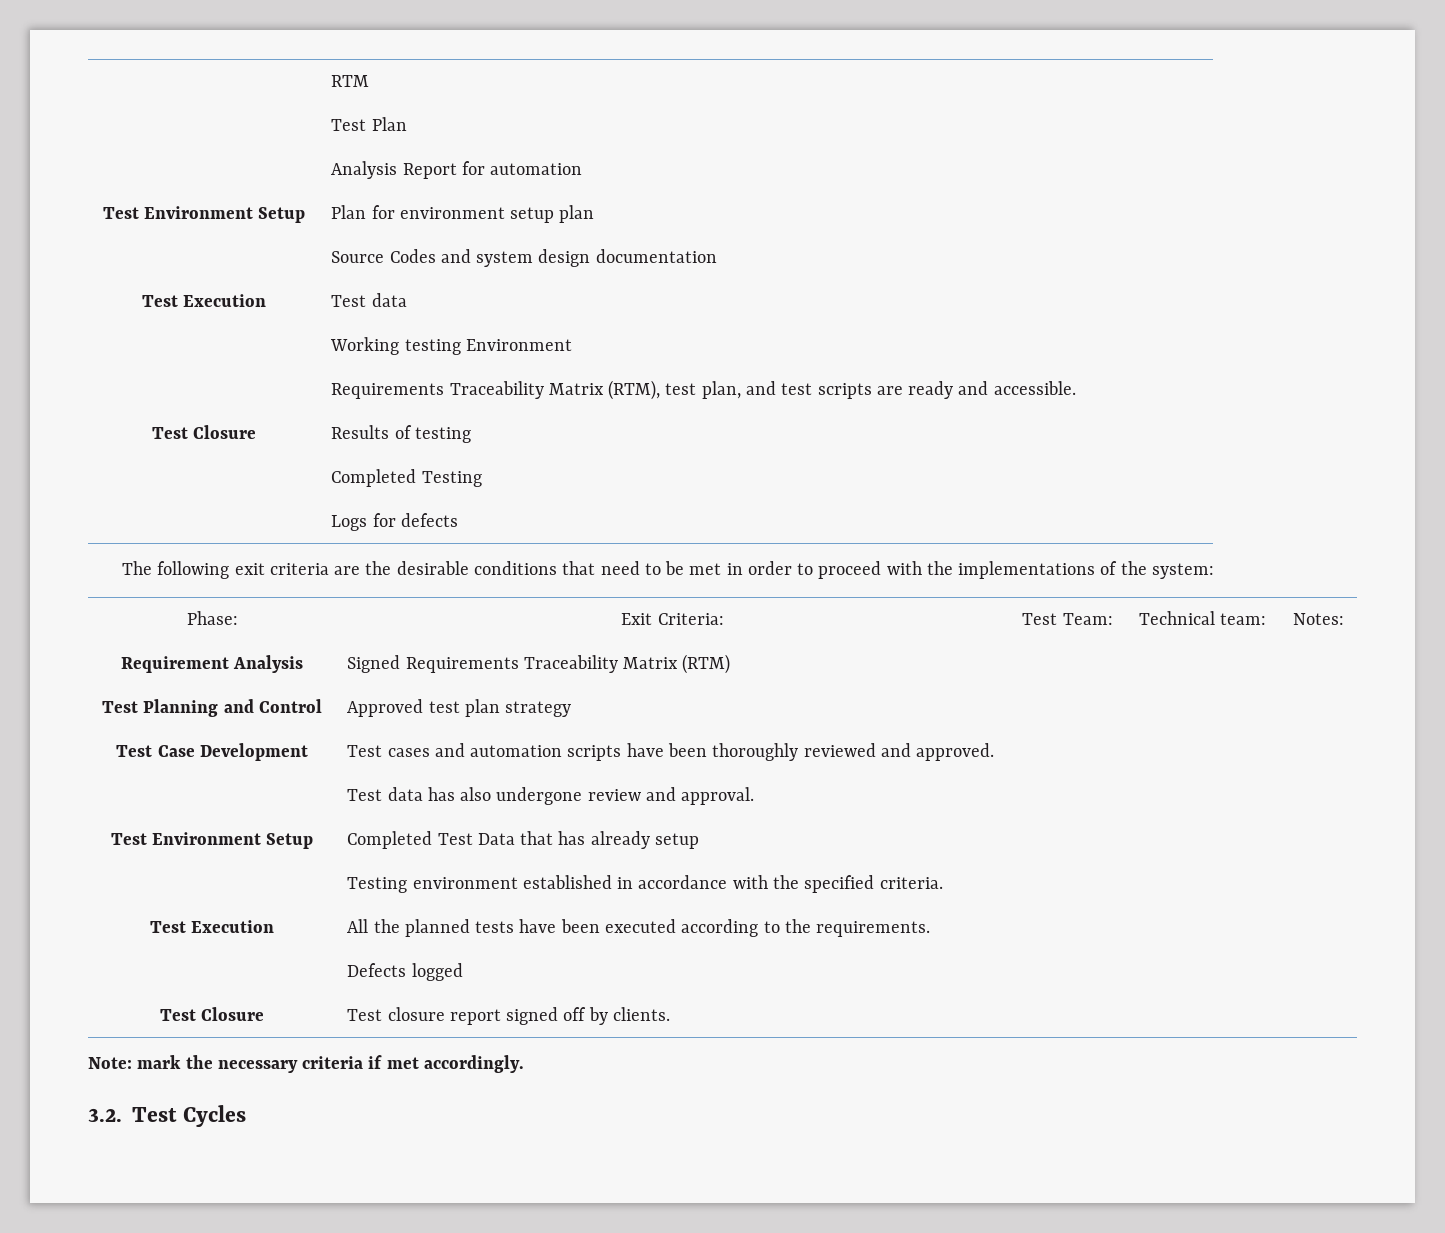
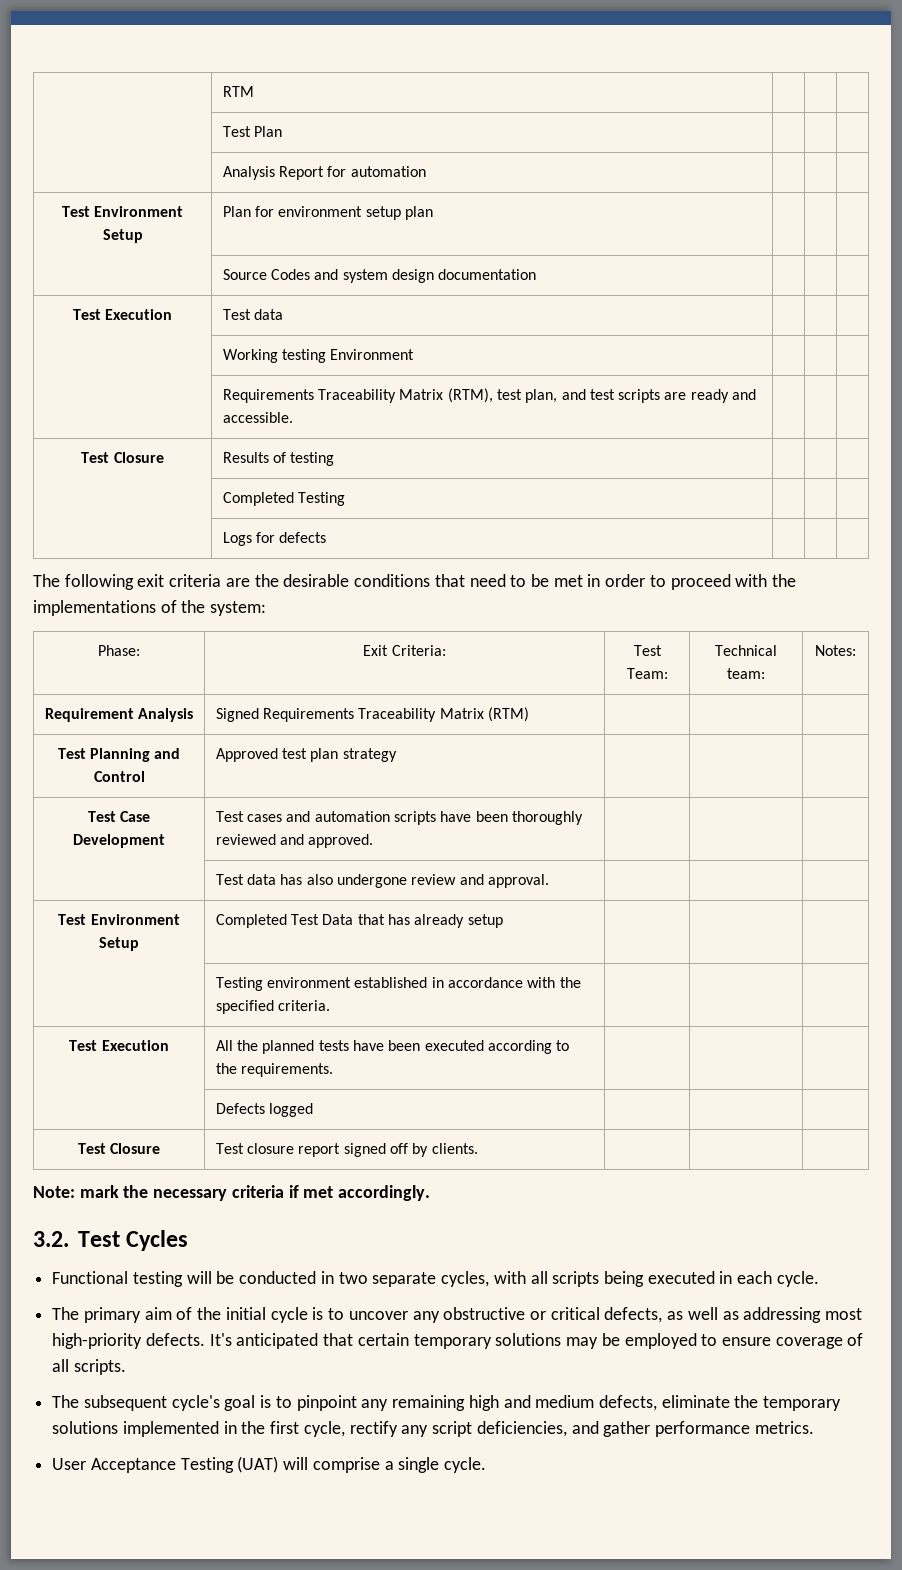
(247, 1116) none -> [52,1271,819,1287] [52,1307,863,1323] [52,1333,864,1349] [52,1359,126,1375] [52,1395,842,1411] [52,1421,814,1437] [52,1456,487,1473] // Functional testing will be conducted in two separate cycles, with all scripts being executed in each cycle. // The primary aim of the initial cycle is to uncover any obstructive or critical defects, as well as addressing most high-priority defects. It's anticipated that certain temporary solutions may be employed to ensure coverage of all scripts. // The subsequent cycle's goal is to pinpoint any remaining high and medium defects, eliminate the temporary solutions implemented in the first cycle, rectify any script deficiencies, and gather performance metrics. // User Acceptance Testing (UAT) will comprise a single cycle.

